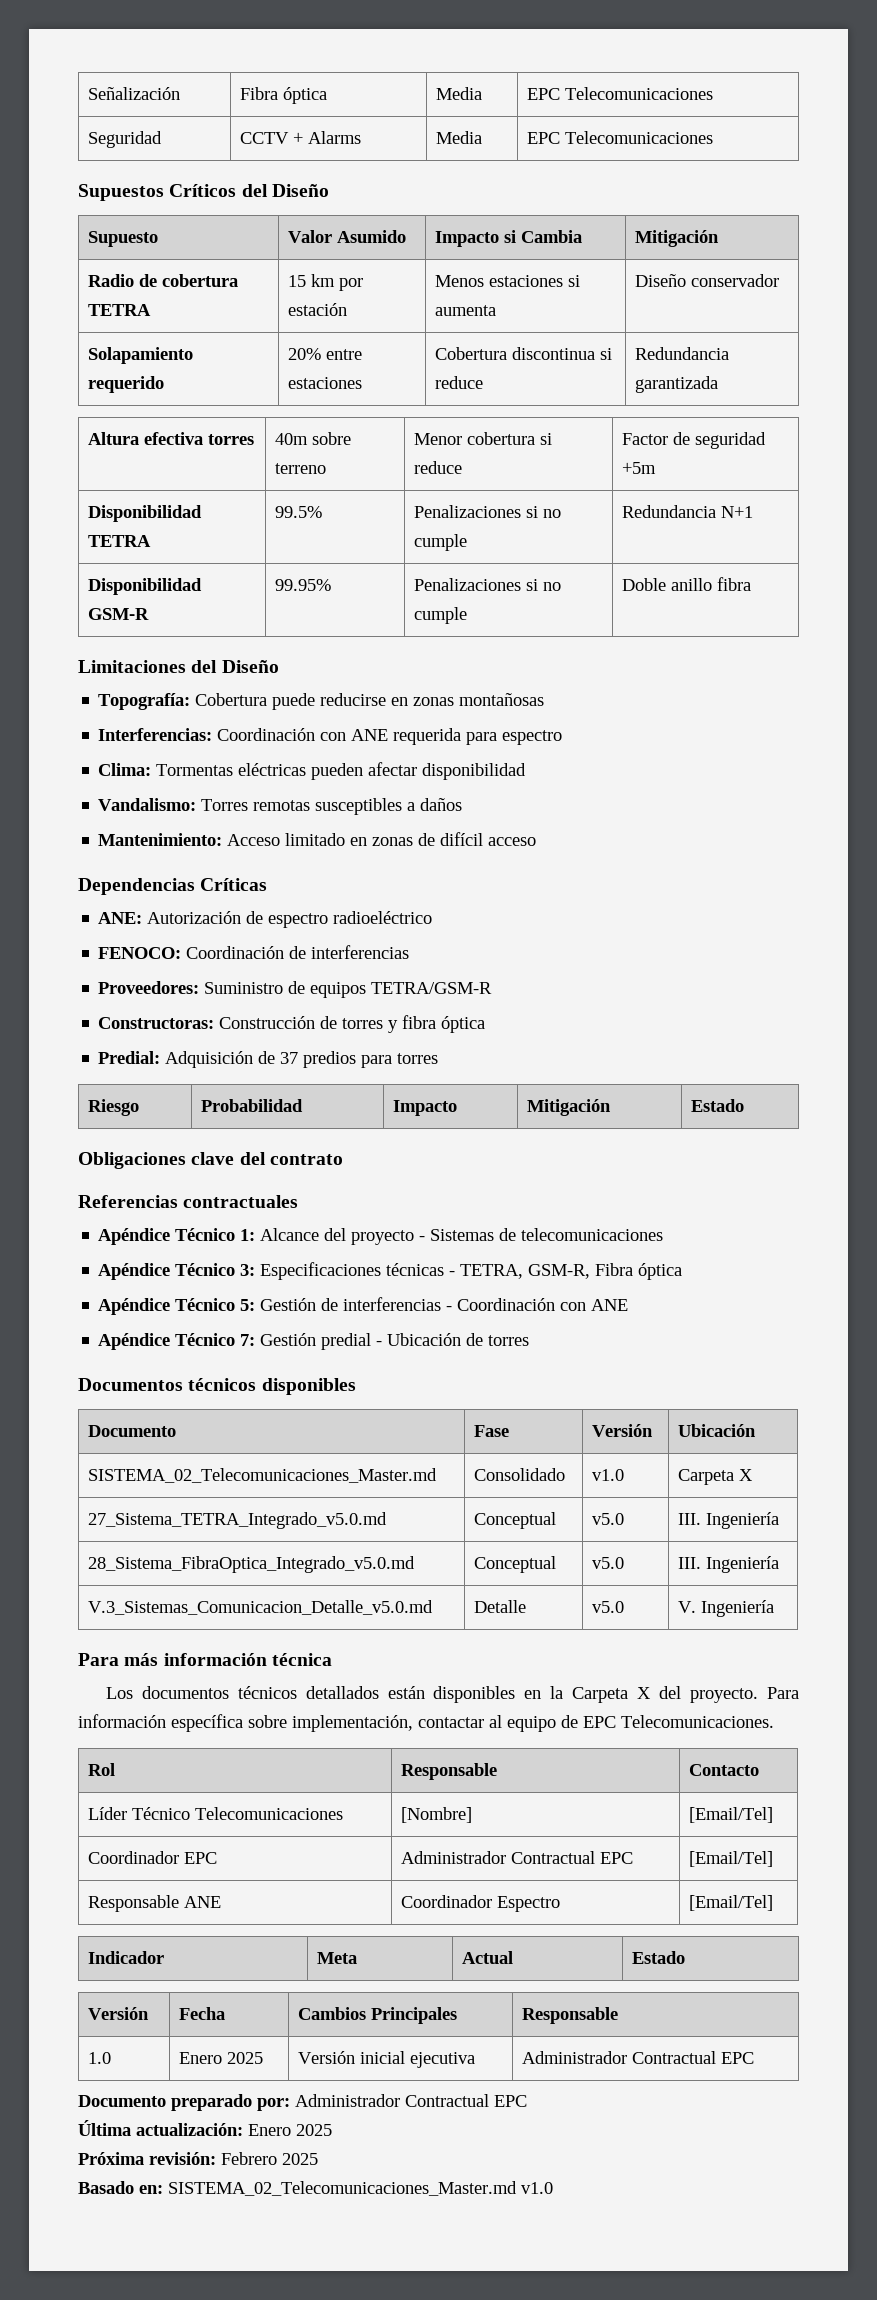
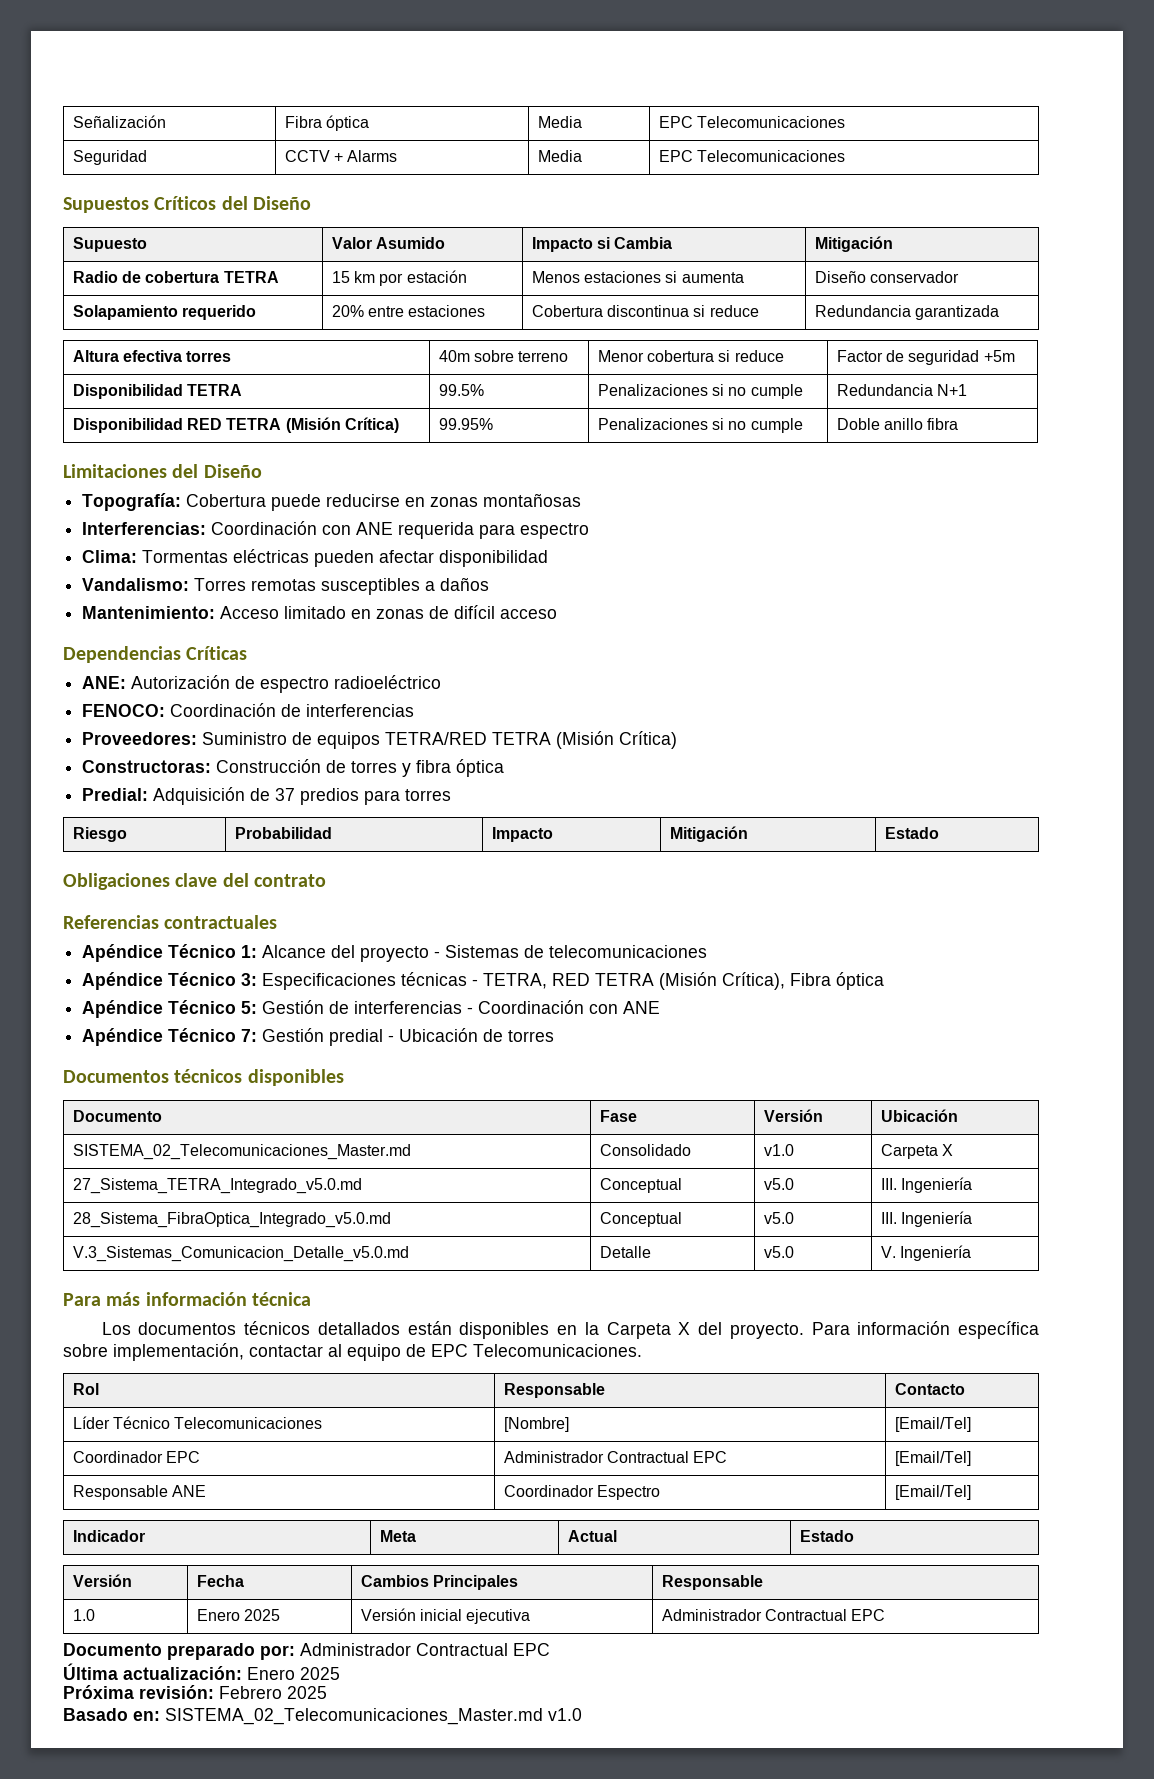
[88,608,150,620] GSM-R -> [187,417,400,433] RED TETRA (Misión Crítica)
[371,982,493,994] TETRA/GSM-R -> [385,731,678,749] TETRA/RED TETRA (Misión Crítica)
[528,1264,591,1279] GSM-R, -> [552,972,786,990] RED TETRA (Misión Crítica),

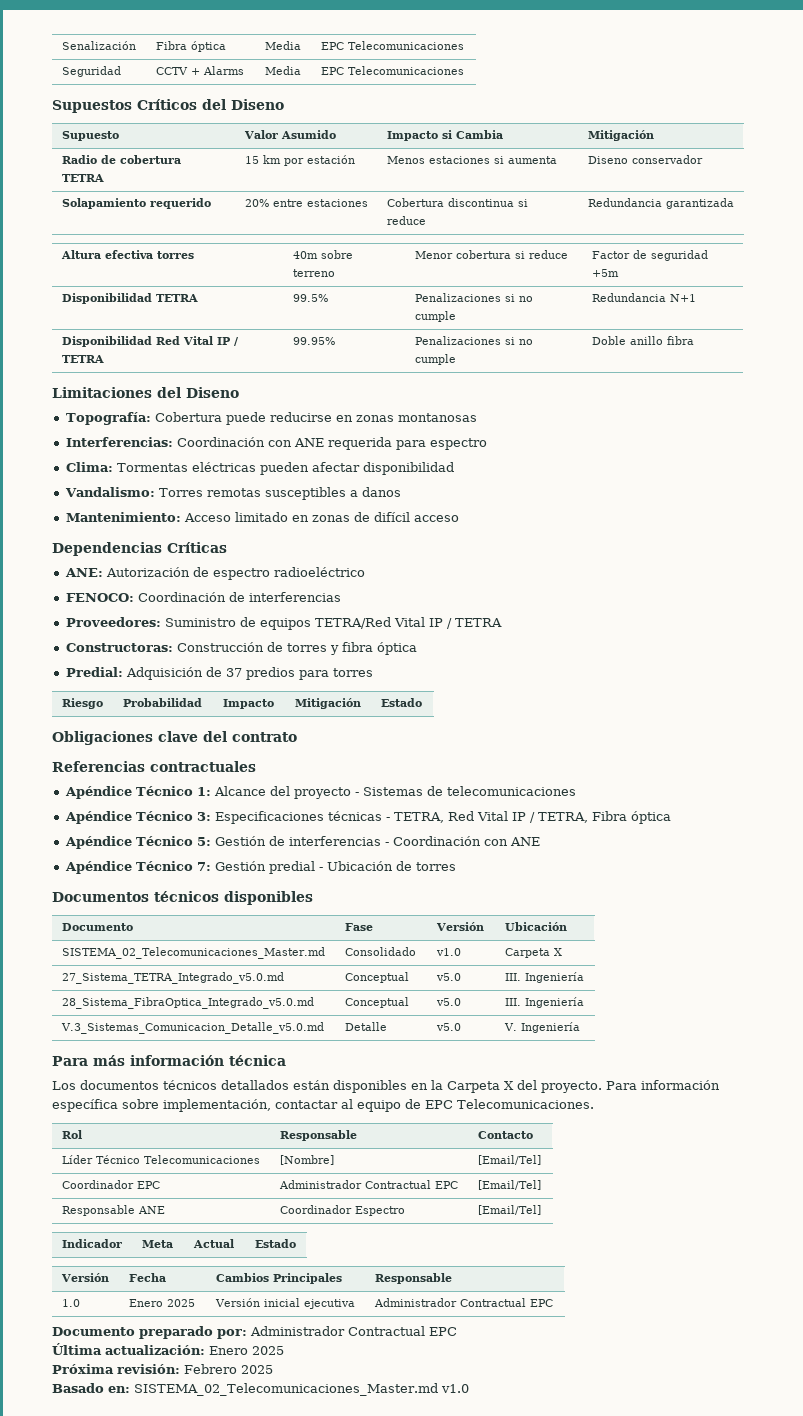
[72,115,166,128] Señalización -> [61,41,136,50] Senalización
[252,196,311,210] Diseño -> [231,99,284,110] Diseno
[814,271,866,283] Diseño -> [587,156,628,164] Diseno
[187,417,400,433] RED TETRA (Misión Crítica) -> [155,336,239,346] [61,355,104,363] Red Vital IP / TETRA
[203,464,262,478] Diseño -> [186,387,239,398] Diseno
[483,493,582,507] montañosas -> [397,413,477,422] montanosas
[440,577,490,591] daños -> [361,487,401,497] danos
[385,731,678,749] TETRA/RED TETRA (Misión Crítica) -> [314,617,502,629] TETRA/Red Vital IP / TETRA
[552,972,786,990] RED TETRA (Misión Crítica), -> [447,811,588,823] Red Vital IP / TETRA,

